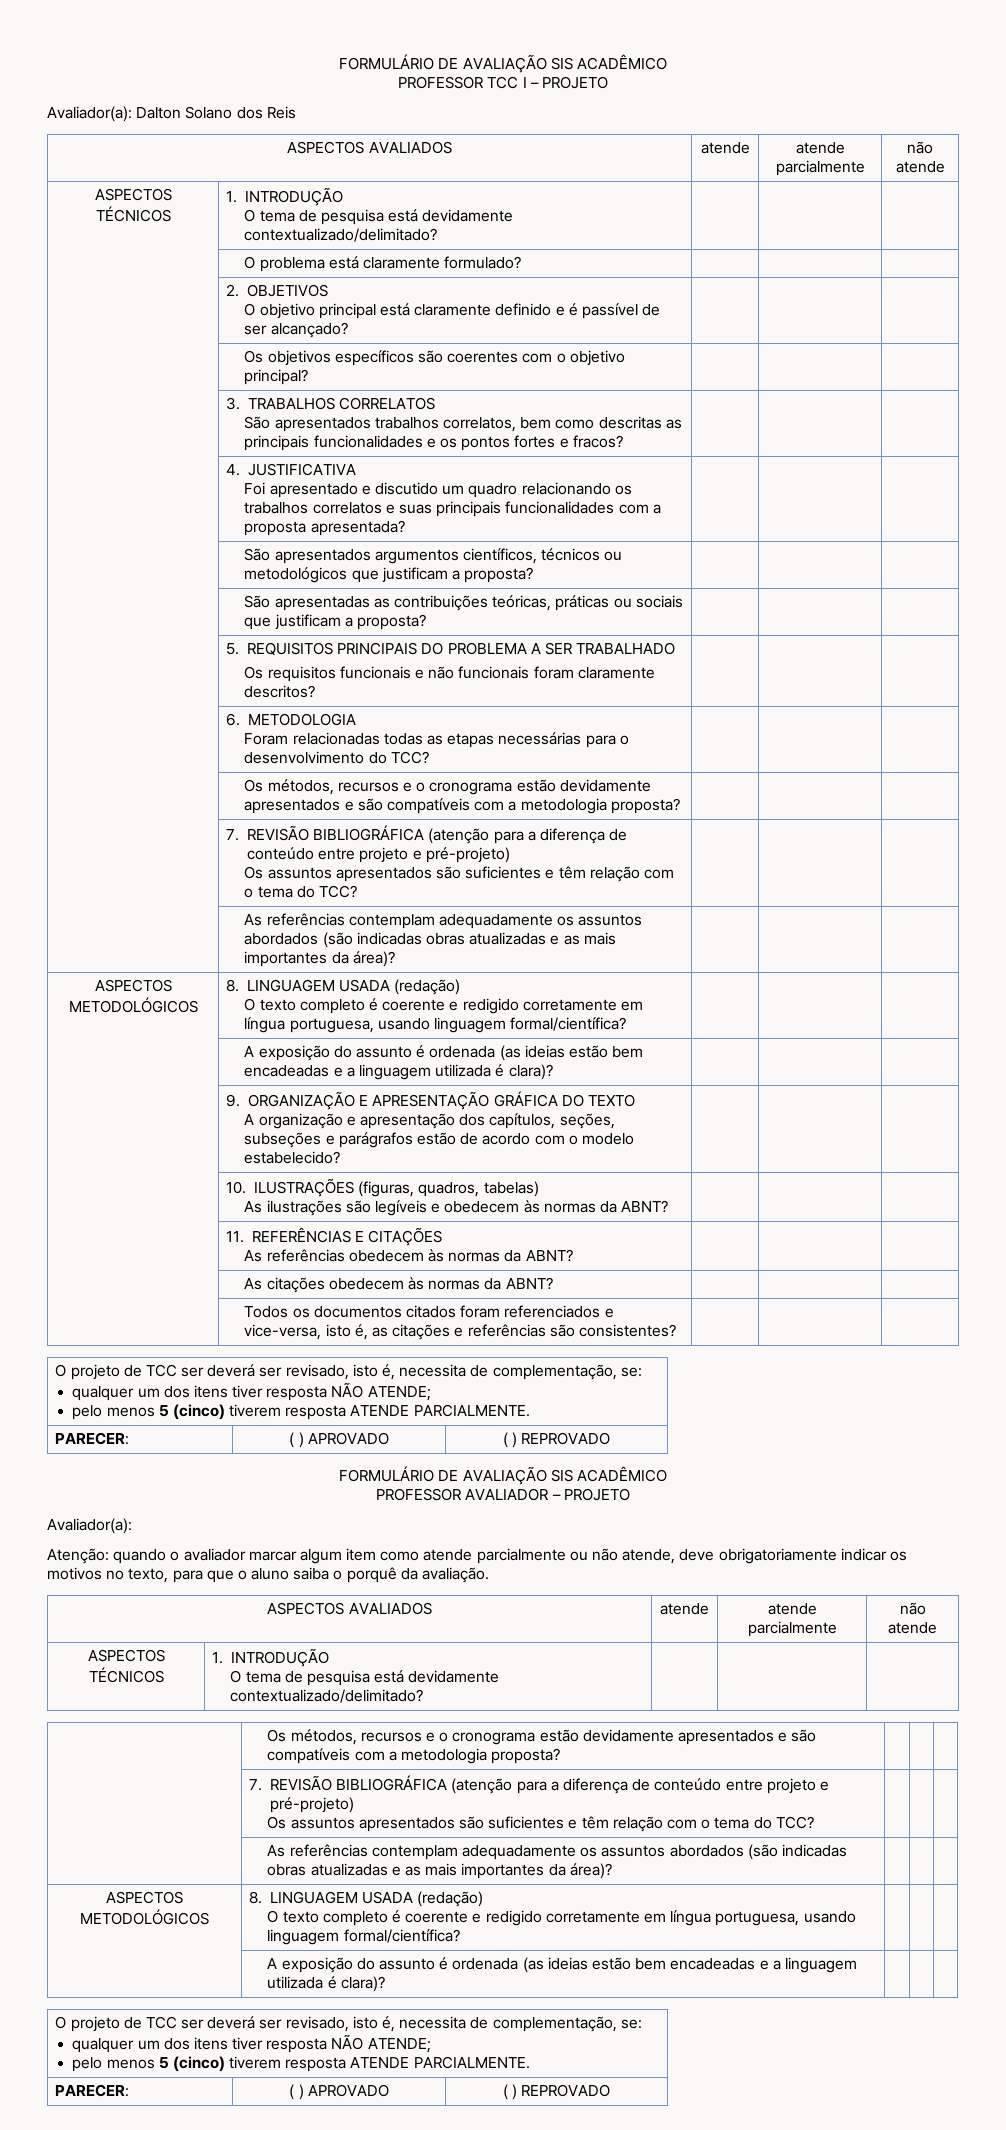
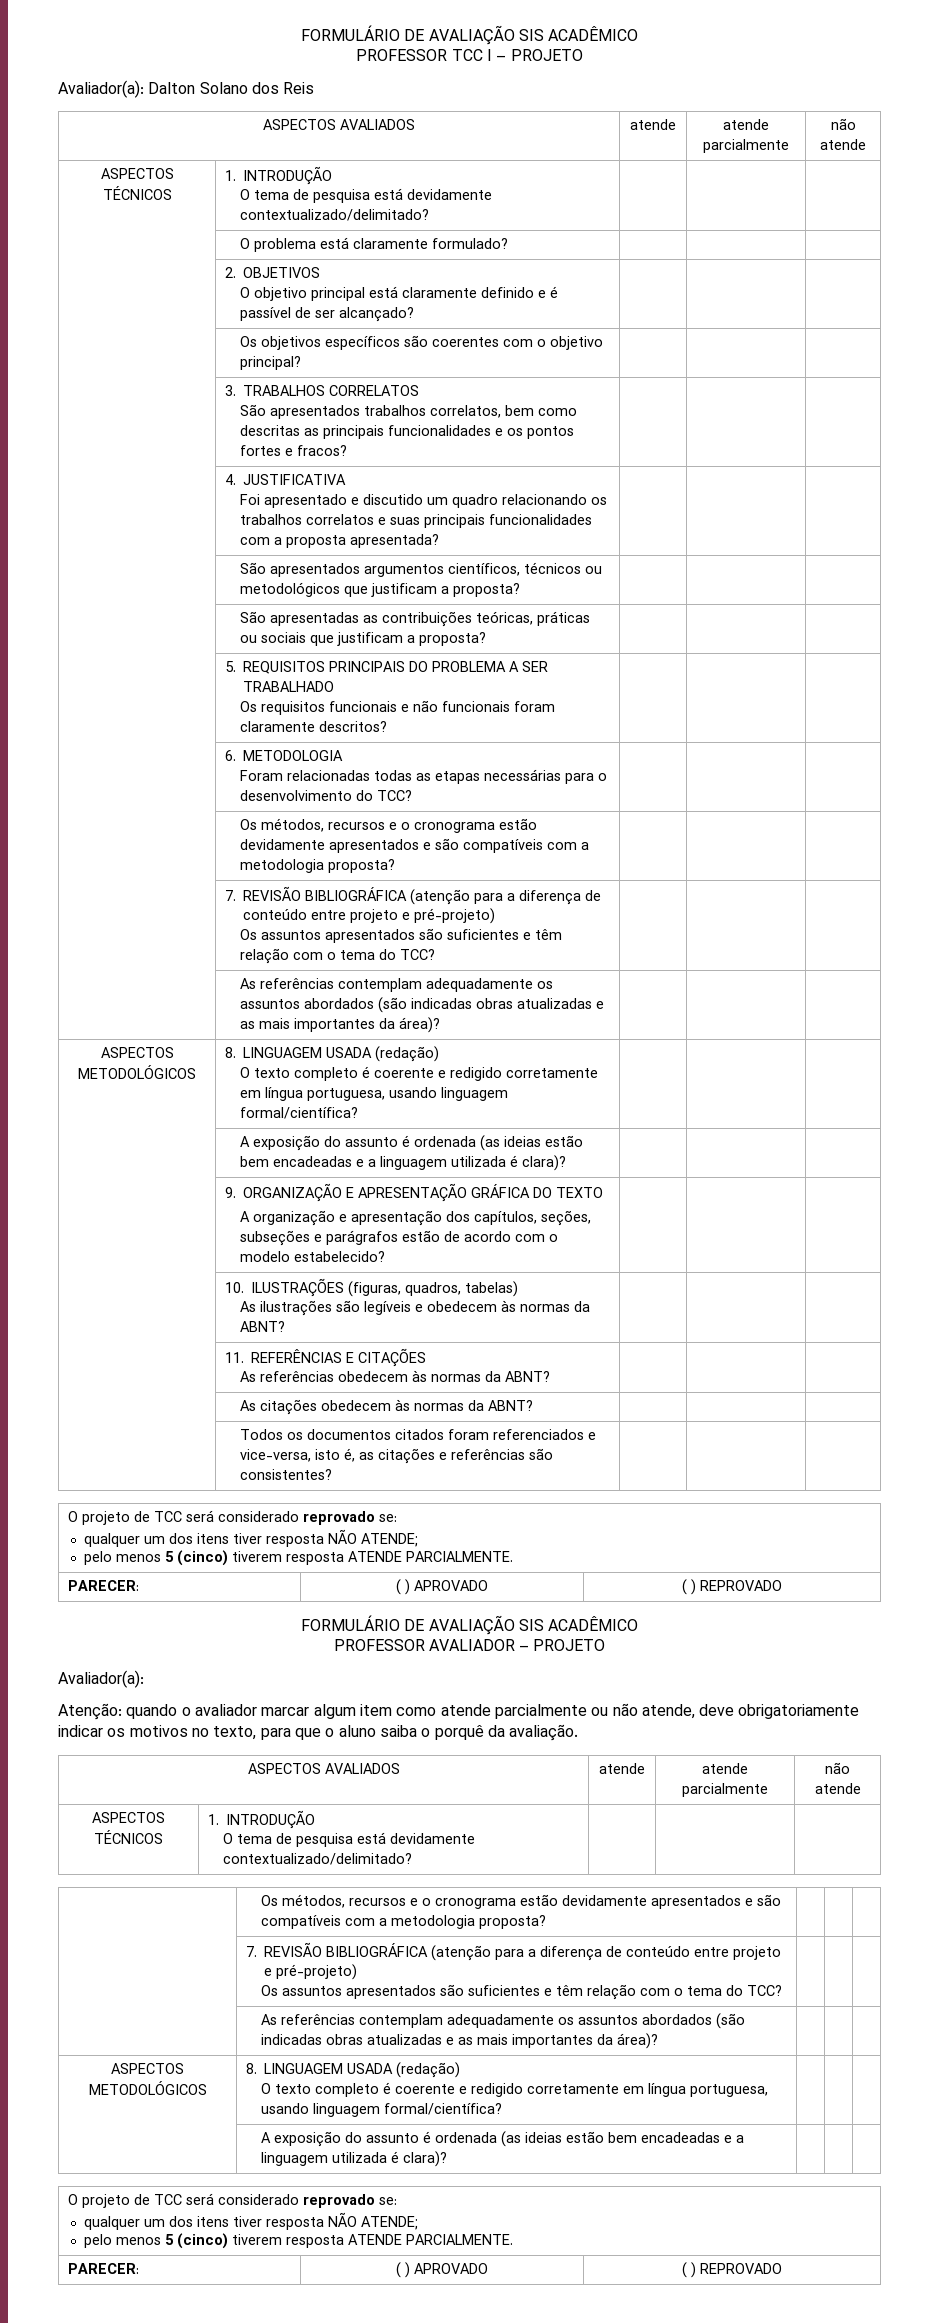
[181,1364,617,1380] ser deverá ser revisado, isto é, necessita de complementação, -> [185,1510,375,1525] será considerado reprovado
[181,2016,617,2032] ser deverá ser revisado, isto é, necessita de complementação, -> [185,2193,375,2208] será considerado reprovado

